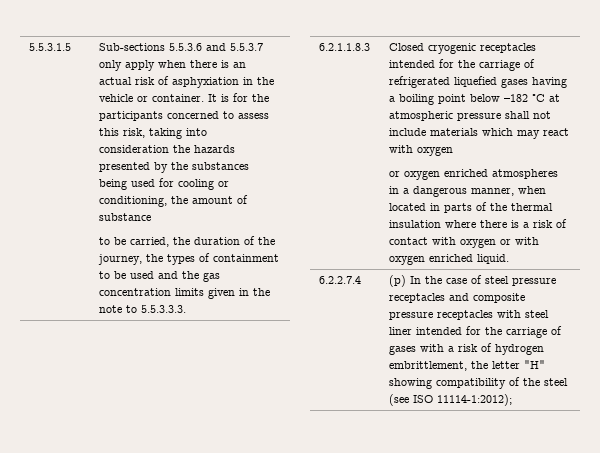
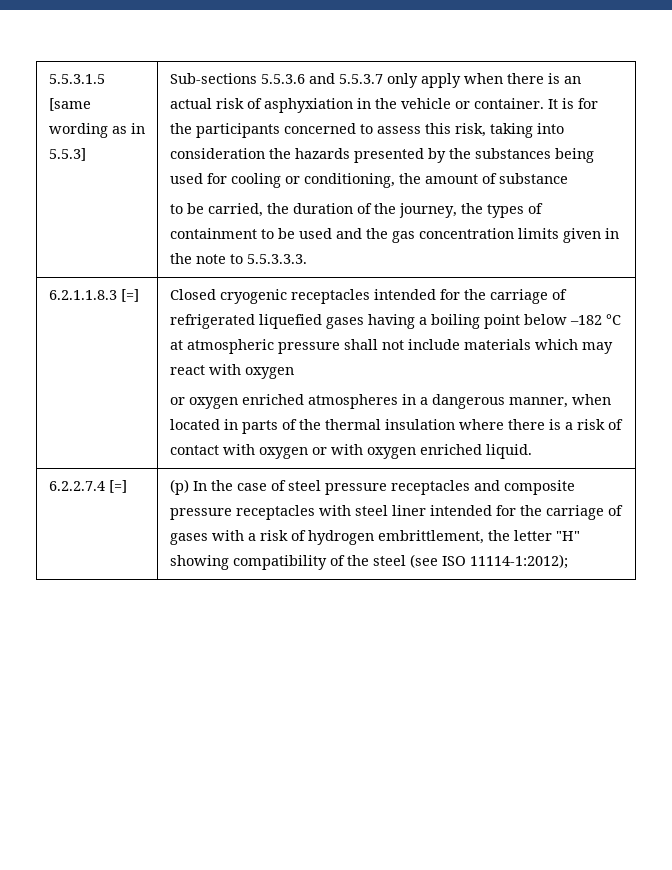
(72, 47) none -> [48,98,91,111] [48,123,145,138] [48,148,86,161] [same wording as in 5.5.3]
(371, 47) none -> [120,289,139,302] [=]
(362, 280) none -> [108,480,127,493] [=]

